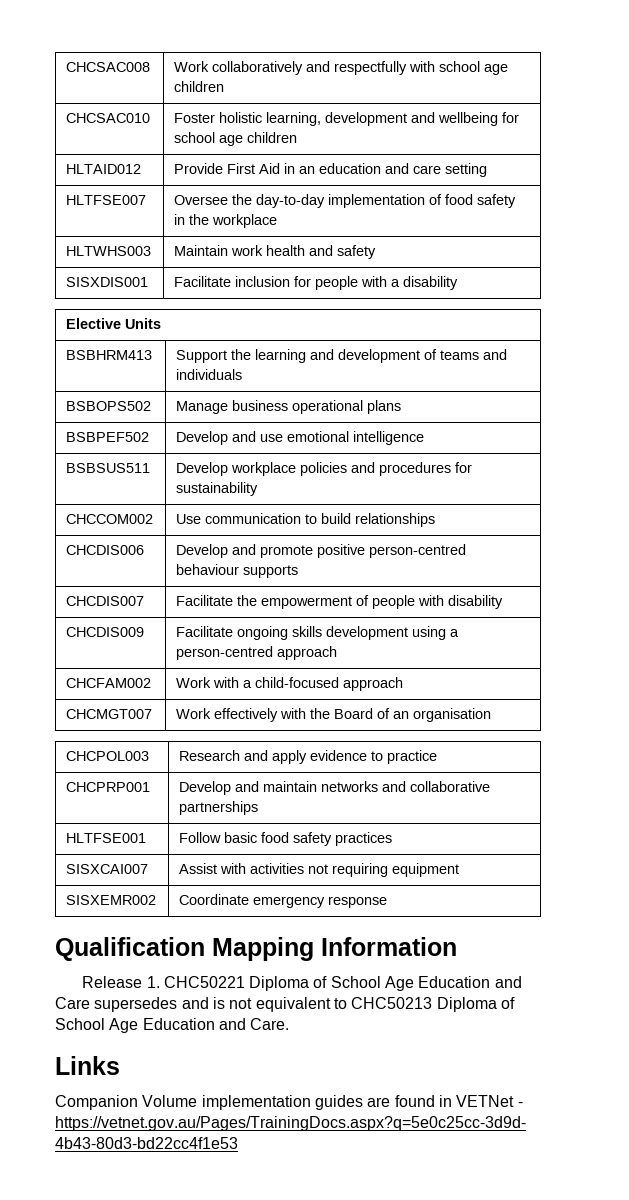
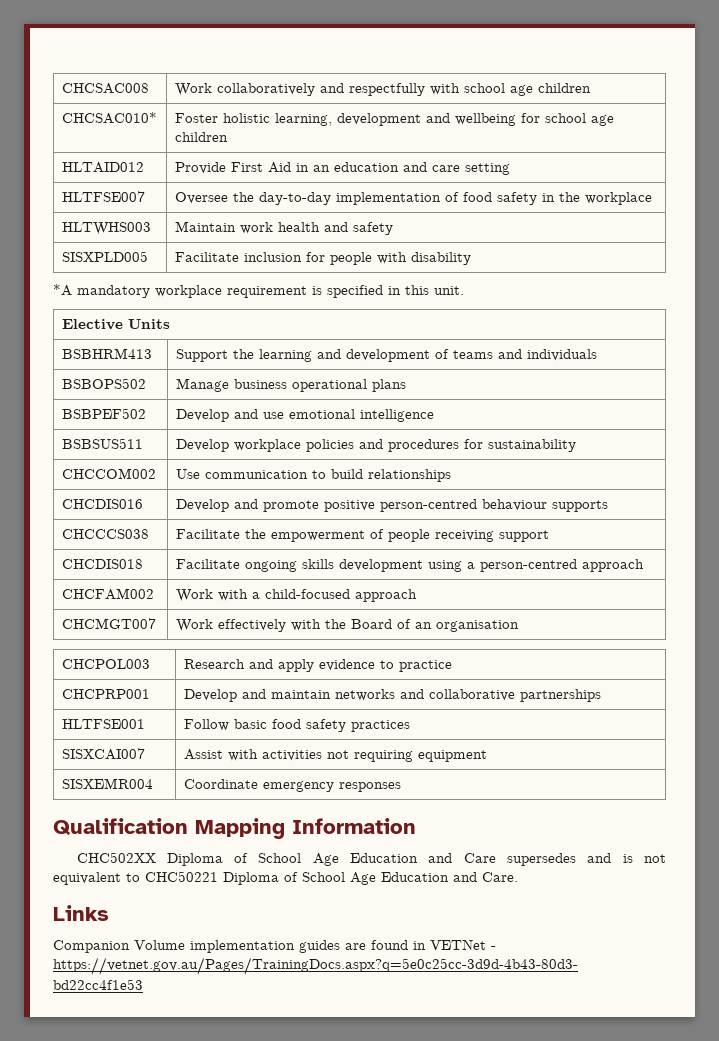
[66,113,151,123] CHCSAC010 -> [61,112,157,124] CHCSAC010*
[66,277,149,287] SISXDIS001 -> [61,251,148,262] SISXPLD005
[391,276,459,290] a disability -> [410,252,471,265] [53,284,464,298] disability // *A mandatory workplace requirement is specified in this unit.
[66,545,145,555] CHCDIS006 -> [61,499,143,509] CHCDIS016
[66,596,145,606] CHCDIS007 -> [61,529,149,539] CHCCCS038
[418,595,504,609] [66,627,145,637] with disability // CHCDIS009 -> [434,530,549,542] [61,559,143,569] receiving support // CHCDIS018
[66,895,157,905] SISXEMR002 -> [61,778,153,789] SISXEMR004
[328,896,388,908] response -> [338,782,401,792] responses
[82,976,245,988] Release 1. CHC50221 -> [76,852,156,863] CHC502XX
[351,997,433,1009] CHC50213 -> [145,871,218,882] CHC50221

